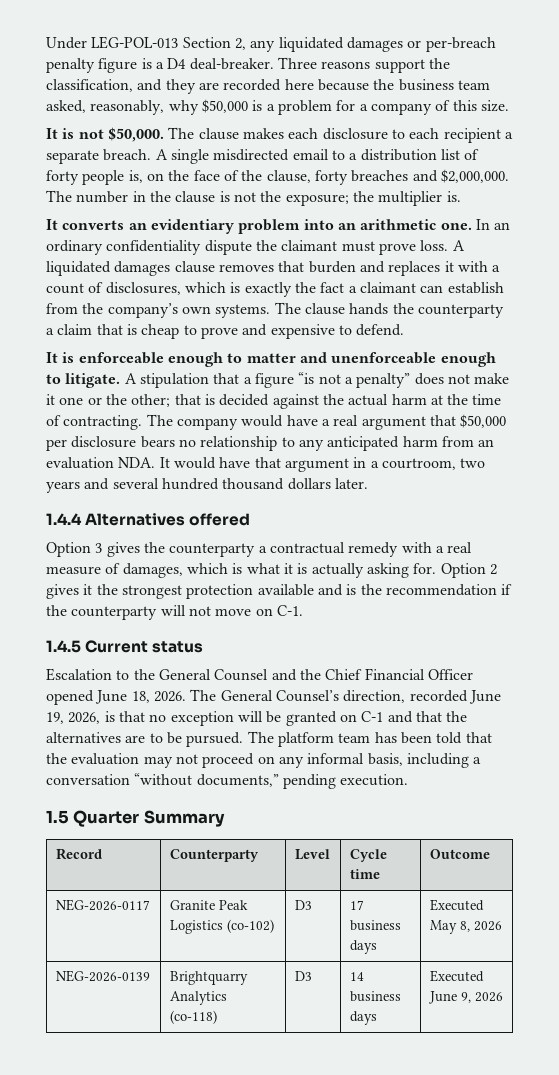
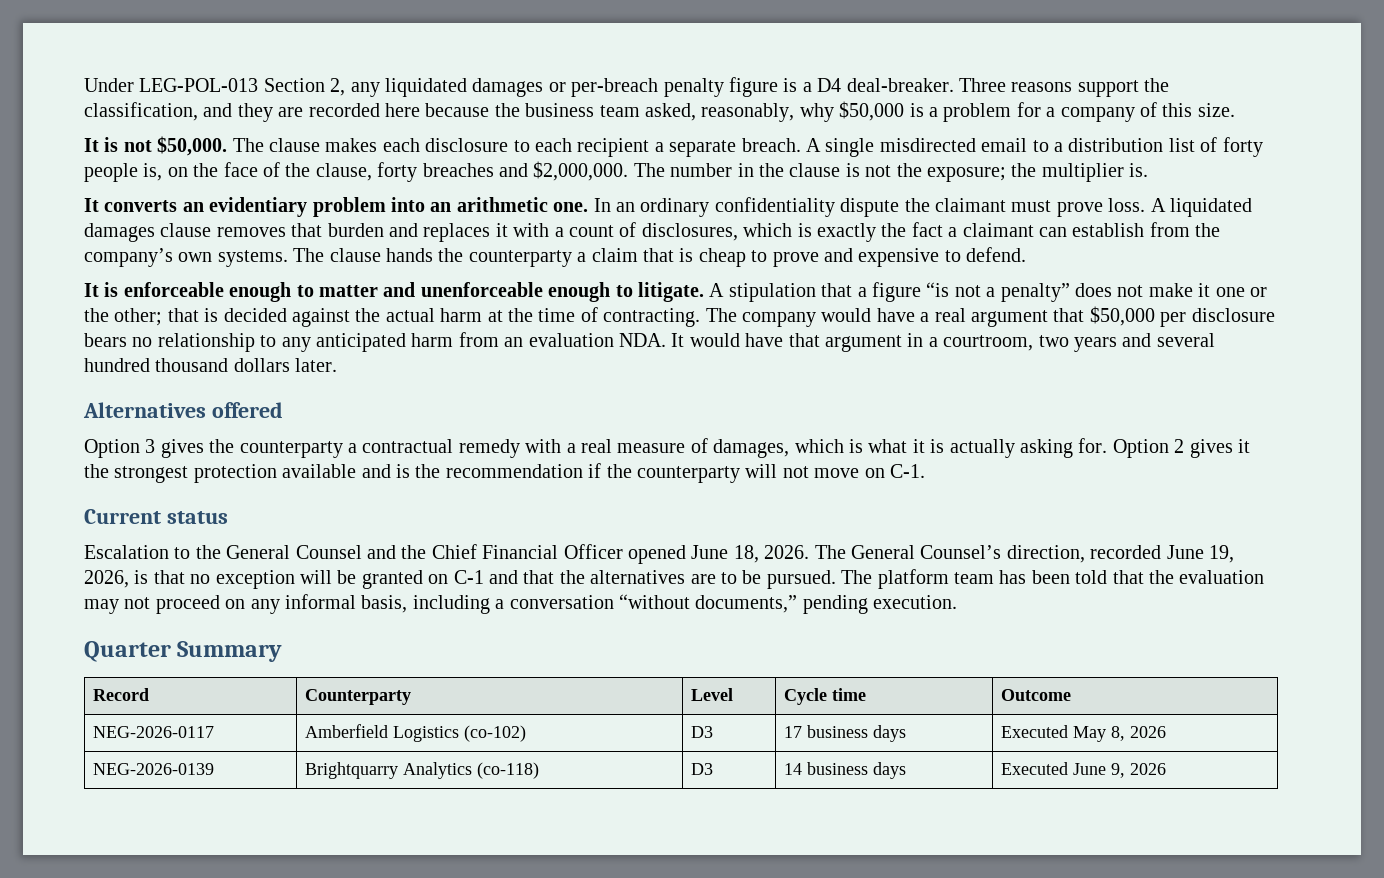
[46,513,82,525] 1.4.4 -> (338, 365) none
[46,640,81,653] 1.4.5 -> (925, 471) none
[46,810,69,824] 1.5 -> (958, 602) none
[169,900,248,910] Granite Peak -> [305,724,389,738] Amberfield

